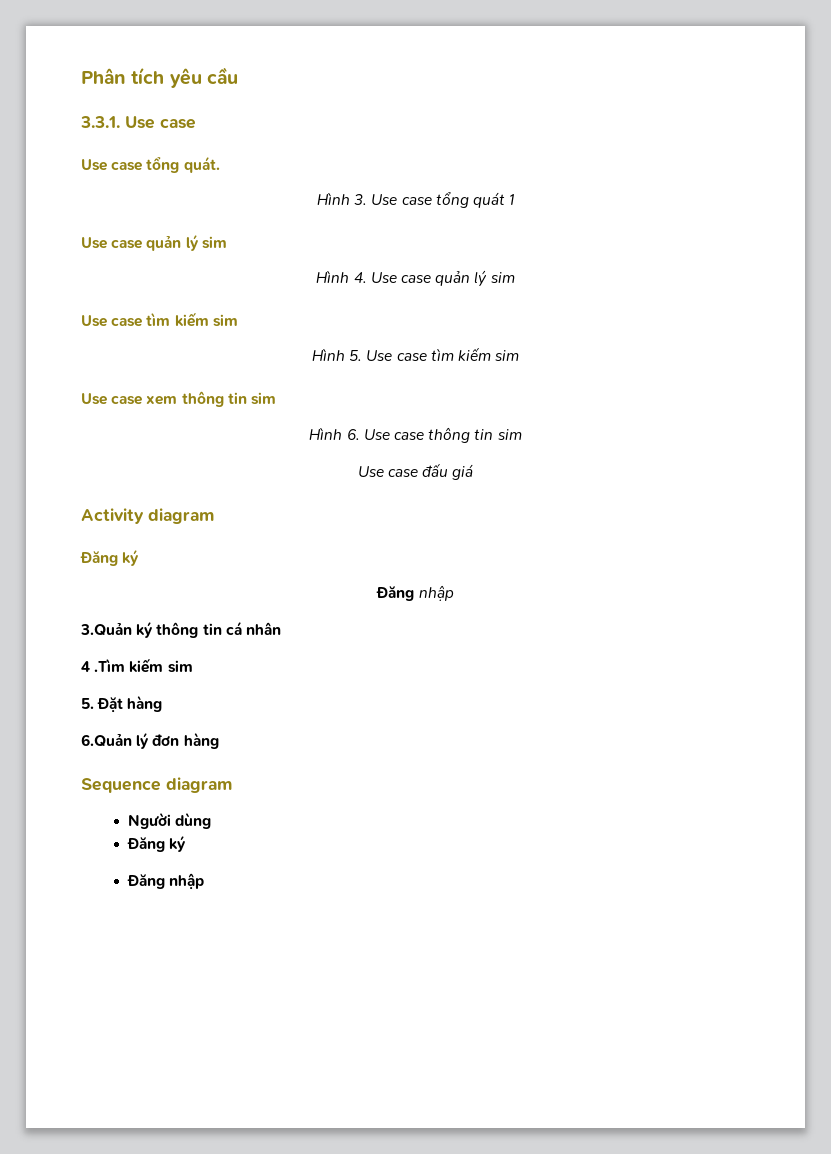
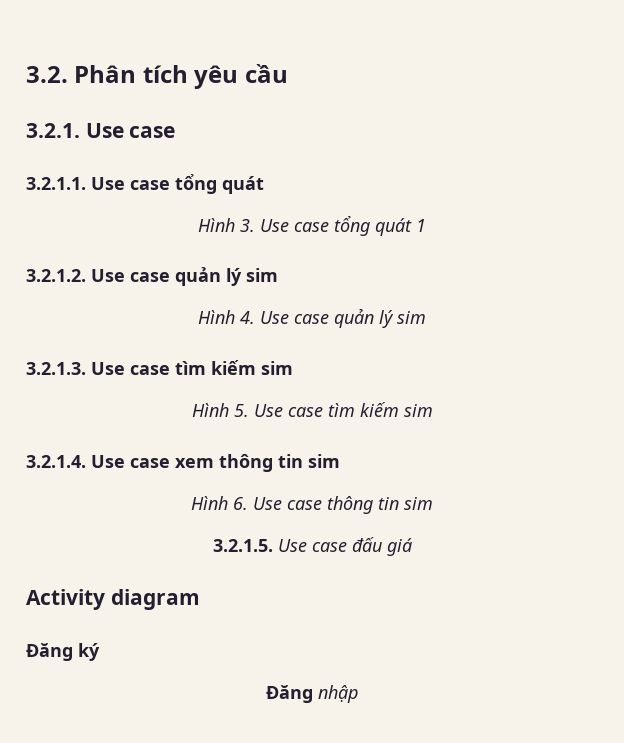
(81, 76) none -> [26,66,68,83] 3.2.
[80,116,120,128] 3.3.1. -> [26,123,80,138] 3.2.1.
[81,156,220,173] Use case tổng quát. -> [26,174,264,194] 3.2.1.1. Use case tổng quát
(515, 199) none -> [26,269,86,282] 3.2.1.2.
(515, 277) none -> [26,362,86,375] 3.2.1.3.
(520, 355) none -> [26,455,86,468] 3.2.1.4.
(522, 434) none -> [212,539,273,552] 3.2.1.5.
[80,621,281,638] [81,658,193,673] [81,695,163,713] [81,732,219,749] [81,777,232,793] [128,812,212,829] [127,835,187,852] [127,873,205,890] // 3.Quản ký thông tin cá nhân // 4 .Tìm kiếm sim // 5. Đặt hàng // 6.Quản lý đơn hàng // Sequence diagram // Người dùng // Đăng ký // Đăng nhập -> (358, 694) none

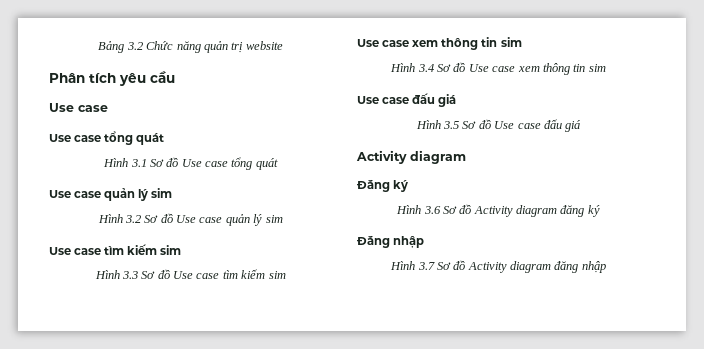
[26,66,68,83] 3.2. -> [98,41,283,53] Bảng 3.2 Chức năng quản trị website //
[26,123,80,138] 3.2.1. -> (175, 77) none
[26,177,86,190] 3.2.1.1. -> (108, 108) none
[240,215,426,236] [26,269,86,282] 3. Use case tổng quát 1 // 3.2.1.2. -> [130,157,278,170] 3.1 Sơ đồ Use case tổng quát //
[240,308,426,328] [26,362,86,375] 4. Use case quản lý sim // 3.2.1.3. -> [124,213,283,226] 3.2 Sơ đồ Use case quản lý sim //
[233,402,433,417] [26,455,86,468] 5. Use case tìm kiếm sim // 3.2.1.4. -> [121,269,286,279] 3.3 Sơ đồ Use case tìm kiếm sim //
[233,496,433,514] [212,539,273,552] 6. Use case thông tin sim // 3.2.1.5. -> [417,62,606,75] [357,93,457,107] [415,119,491,129] 3.4 Sơ đồ Use case xem thông tin sim // Use case đấu giá // Hình 3.5 Sơ đồ
[266,685,313,703] Đăng -> [396,204,600,217] [357,235,425,248] [390,260,579,273] Hình 3.6 Sơ đồ Activity diagram đăng ký // Đăng nhập // Hình 3.7 Sơ đồ Activity diagram đăng

